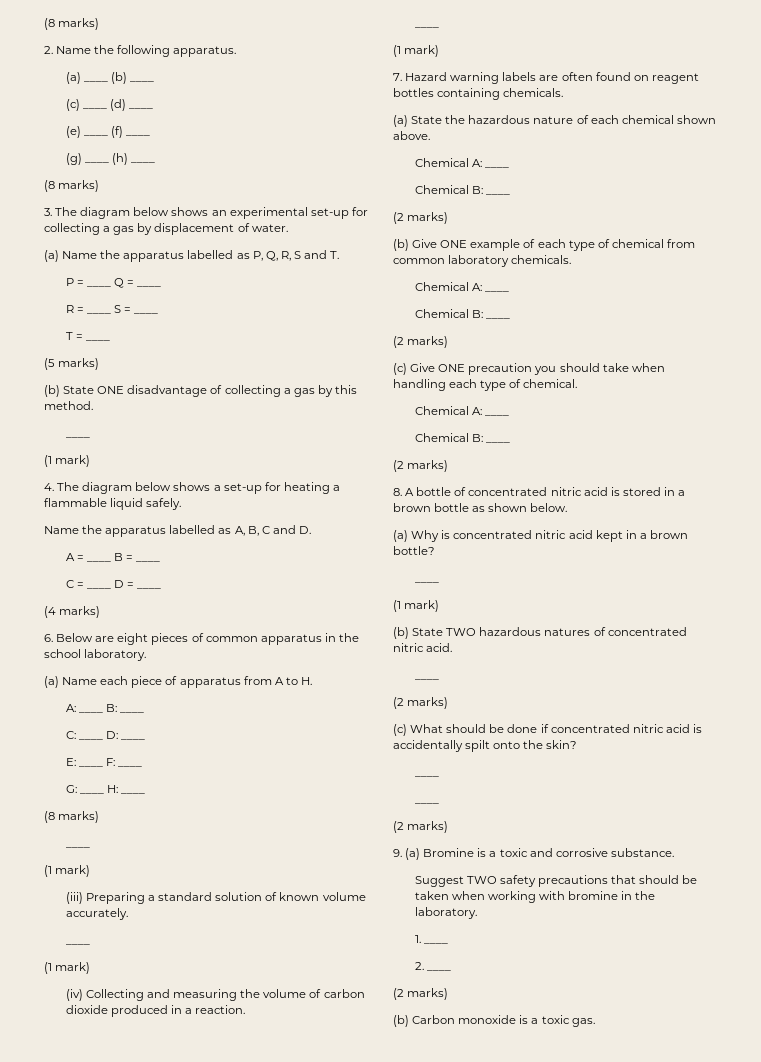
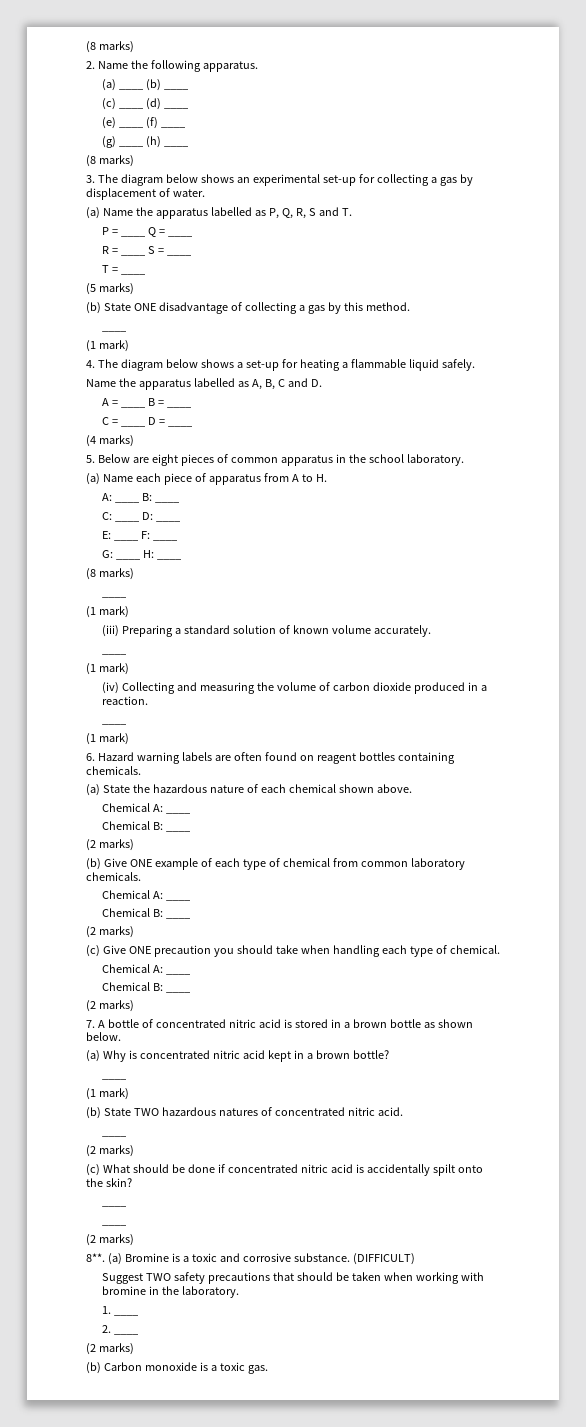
[44,634,53,642] 6. -> [86,455,95,463] 5.
[393,73,402,81] 7. -> [86,753,95,761] 6.
[393,488,402,496] 8. -> [86,1020,95,1028] 7.
[393,849,402,857] 9. -> [86,1253,105,1262] 8**.
(674, 852) none -> [352,1253,415,1265] (DIFFICULT)

